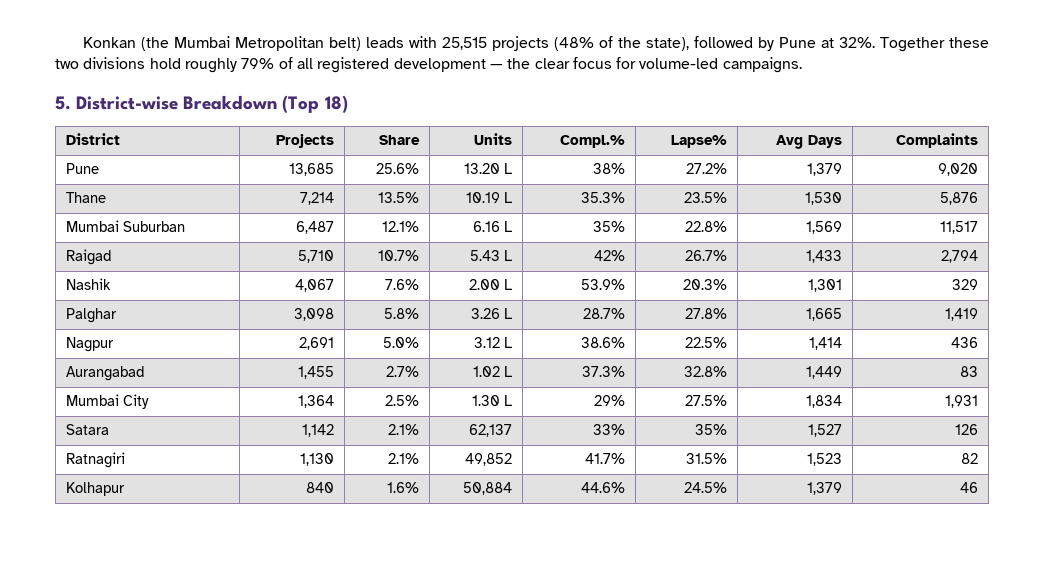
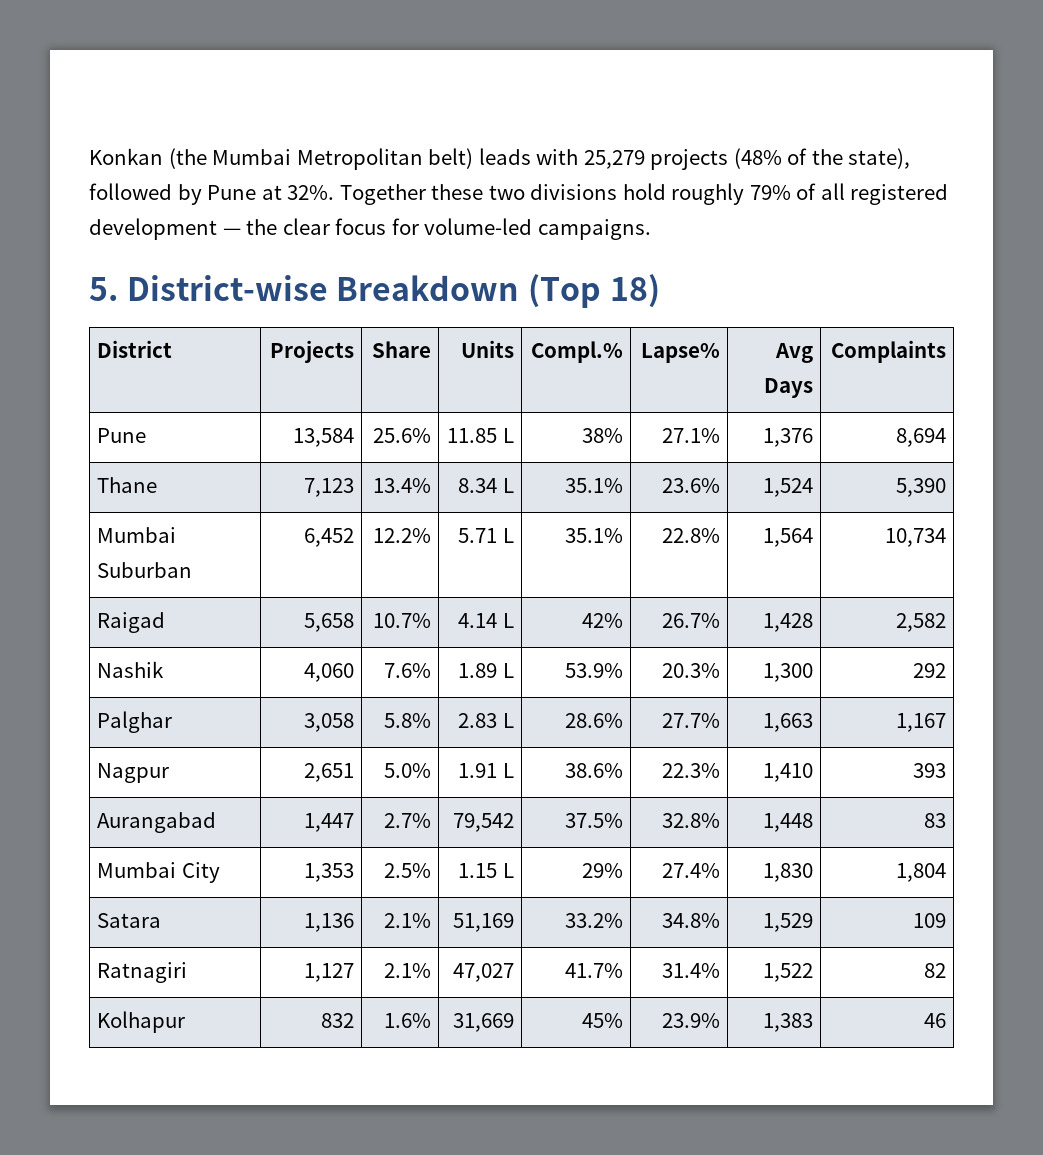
[442,37,488,50] 25,515 -> [583,150,645,169] 25,279
[289,163,335,176] 13,685 -> [292,428,354,447] 13,584
[464,163,501,174] 13.20 -> [447,428,498,443] 11.85
[686,163,728,174] [807,163,843,176] [938,163,979,176] [65,192,106,203] [300,192,335,205] [378,192,420,203] [466,192,513,203] [581,192,626,203] [684,192,728,203] [805,192,843,205] [940,192,979,205] 27.2% | 1,379 | 9,020 // Thane | 7,214 | 13.5% | 10.19 L | 35.3% | 23.5% | 1,530 | 5,876 -> [661,428,720,443] [762,428,813,447] [895,428,946,447] [97,477,158,493] [303,478,354,497] [372,478,431,493] [458,478,514,493] [564,478,623,493] [661,478,720,493] [762,478,813,497] [895,478,946,497] 27.1% | 1,376 | 8,694 // Thane | 7,123 | 13.4% | 8.34 L | 35.1% | 23.6% | 1,524 | 5,390
[296,221,335,234] [382,221,420,232] [473,221,513,232] [593,221,626,232] 6,487 | 12.1% | 6.16 L | 35% -> [303,528,354,547] [372,528,431,543] [458,528,514,543] [564,528,623,543] 6,452 | 12.2% | 5.71 L | 35.1%
[806,221,843,234] [940,221,979,234] 1,569 | 11,517 -> [762,528,813,547] [884,528,946,547] 1,564 | 10,734
[298,250,335,263] 5,710 -> [303,613,354,632] 5,658
[470,250,501,261] 5.43 -> [458,613,498,628] 4.14
[806,250,843,263] [941,250,979,263] 1,433 | 2,794 -> [762,613,813,632] [895,613,946,632] 1,428 | 2,582
[295,279,335,292] 4,067 -> [303,663,354,682] 4,060
[469,279,501,290] 2.00 -> [458,663,498,678] 1.89
[808,279,843,292] [952,279,979,290] 1,301 | 329 -> [762,663,813,682] [912,663,946,678] 1,300 | 292
[294,308,335,321] 3,098 -> [303,713,354,732] 3,058
[471,308,513,319] [583,308,626,319] [685,308,728,319] [806,308,843,321] [945,308,979,321] 3.26 L | 28.7% | 27.8% | 1,665 | 1,419 -> [458,713,514,728] [564,713,623,728] [661,713,720,728] [762,713,813,732] [895,713,946,732] 2.83 L | 28.6% | 27.7% | 1,663 | 1,167
[299,337,335,350] 2,691 -> [303,763,354,782] 2,651
[474,337,501,348] 3.12 -> [458,763,498,778] 1.91
[685,337,728,348] [809,337,843,350] [951,337,979,348] 22.5% | 1,414 | 436 -> [661,763,720,778] [762,763,813,782] [912,763,946,778] 22.3% | 1,410 | 393
[298,366,335,379] 1,455 -> [303,813,354,832] 1,447
[473,366,513,377] [582,366,626,377] 1.02 L | 37.3% -> [452,813,514,832] [564,813,623,828] 79,542 | 37.5%
[806,366,843,379] 1,449 -> [762,813,813,832] 1,448
[298,395,335,408] 1,364 -> [303,863,354,882] 1,353
[472,395,501,406] 1.30 -> [458,863,498,878] 1.15
[685,395,728,406] [806,395,843,408] [945,395,979,408] 27.5% | 1,834 | 1,931 -> [661,863,720,878] [762,863,813,882] [895,863,946,882] 27.4% | 1,830 | 1,804
[302,424,335,437] [388,424,420,435] [469,424,513,437] [593,424,626,435] [695,424,728,435] [808,424,843,437] [955,424,979,435] 1,142 | 2.1% | 62,137 | 33% | 35% | 1,527 | 126 -> [303,913,354,932] [383,913,431,928] [452,913,514,932] [564,913,623,928] [661,913,720,928] [762,913,813,932] [912,913,946,928] 1,136 | 2.1% | 51,169 | 33.2% | 34.8% | 1,529 | 109
[300,453,335,466] [388,453,420,464] [465,453,513,466] 1,130 | 2.1% | 49,852 -> [303,963,354,982] [383,963,431,978] [452,963,514,982] 1,127 | 2.1% | 47,027
[686,453,728,464] [807,453,843,466] 31.5% | 1,523 -> [661,963,720,978] [762,963,813,982] 31.4% | 1,522
[306,482,335,493] 840 -> [320,1013,354,1028] 832
[463,482,513,495] [581,482,626,493] [684,482,728,493] [807,482,843,495] 50,884 | 44.6% | 24.5% | 1,379 -> [452,1013,514,1032] [581,1013,623,1028] [661,1013,720,1028] [762,1013,813,1032] 31,669 | 45% | 23.9% | 1,383

